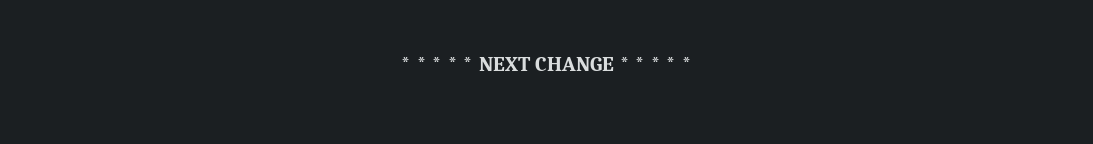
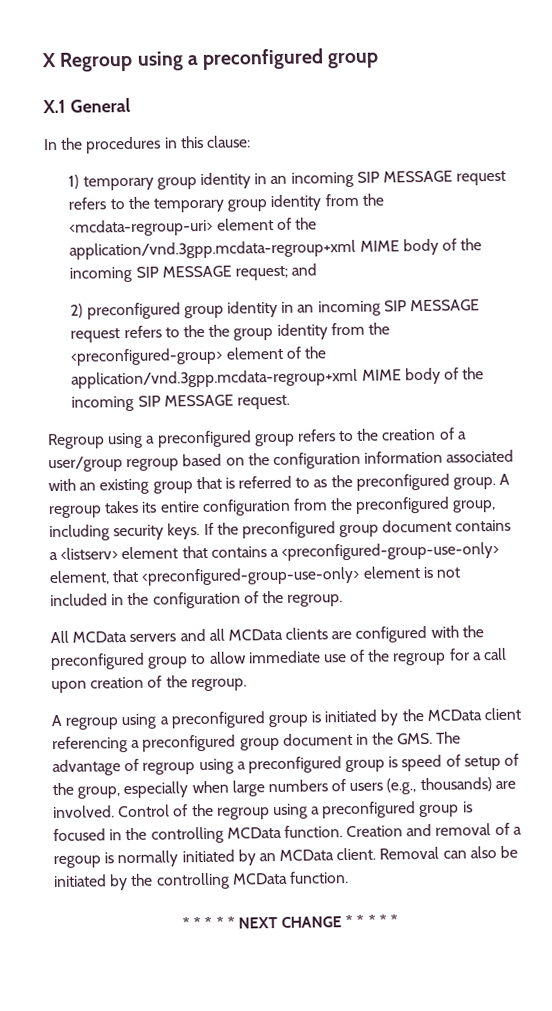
(401, 64) none -> [41,48,380,72] [42,97,131,114] [43,135,251,154] [68,170,507,191] [68,193,384,213] [69,217,318,237] [69,238,483,260] [69,263,318,283] [70,299,480,320] [70,322,390,343] [70,346,328,366] [71,367,485,389] [71,394,291,412] [48,427,467,450] [48,449,515,473] [48,473,511,495] [48,496,497,519] [49,519,512,542] [49,541,500,561] [49,566,460,586] [50,590,344,609] [50,625,484,644] [51,647,508,671] [51,675,247,694] [51,707,522,730] [52,731,462,754] [52,753,520,777] [52,777,516,799] [53,801,473,820] [53,822,522,844] [53,845,519,869] [54,871,349,891] X Regroup using a preconfigured group // X.1 General // In the procedures in this clause: // 1) temporary group identity in an incoming SIP MESSAGE request refers to the temporary group identity from the <mcdata-regroup-uri> element of the application/vnd.3gpp.mcdata-regroup+xml MIME body of the incoming SIP MESSAGE request; and // 2) preconfigured group identity in an incoming SIP MESSAGE request refers to the the group identity from the <preconfigured-group> element of the application/vnd.3gpp.mcdata-regroup+xml MIME body of the incoming SIP MESSAGE request. // Regroup using a preconfigured group refers to the creation of a user/group regroup based on the configuration information associated with an existing group that is referred to as the preconfigured group. A regroup takes its entire configuration from the preconfigured group, including security keys. If the preconfigured group document contains a <listserv> element that contains a <preconfigured-group-use-only> element, that <preconfigured-group-use-only> element is not included in the configuration of the regroup. // All MCData servers and all MCData clients are configured with the preconfigured group to allow immediate use of the regroup for a call upon creation of the regroup. // A regroup using a preconfigured group is initiated by the MCData client referencing a preconfigured group document in the GMS. The advantage of regroup using a preconfigured group is speed of setup of the group, especially when large numbers of users (e.g., thousands) are involved. Control of the regroup using a preconfigured group is focused in the controlling MCData function. Creation and removal of a regoup is normally initiated by an MCData client. Removal can also be initiated by the controlling MCData function. //

